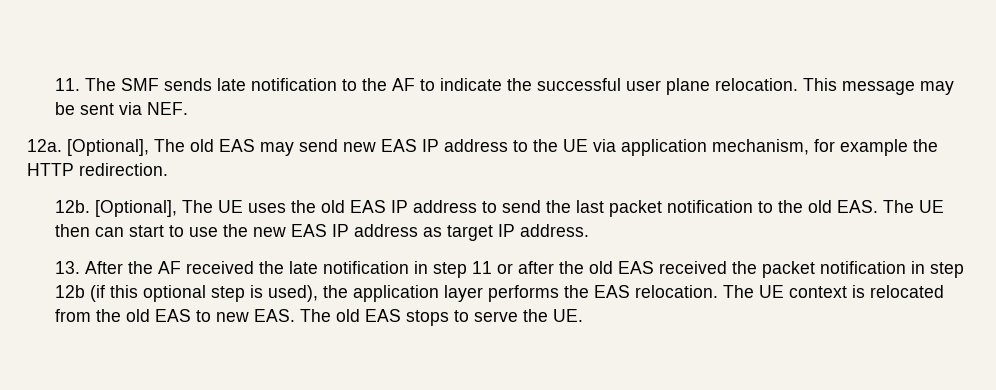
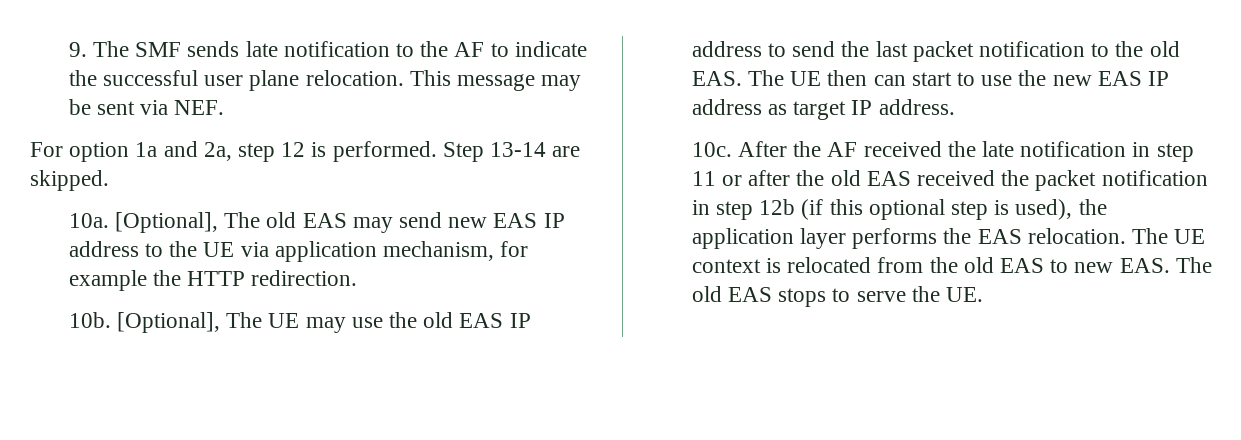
[54,78,80,91] 11. -> [68,42,87,57] 9.
[27,139,62,152] 12a. -> [30,141,581,162] [30,170,109,191] [68,213,109,228] For option 1a and 2a, step 12 is performed. Step 13-14 are skipped. // 10a.
[54,200,90,213] 12b. -> [68,312,111,328] 10b.
[247,203,286,213] uses -> [305,317,383,333] may use
[54,261,80,274] 13. -> [691,142,732,157] 10c.

